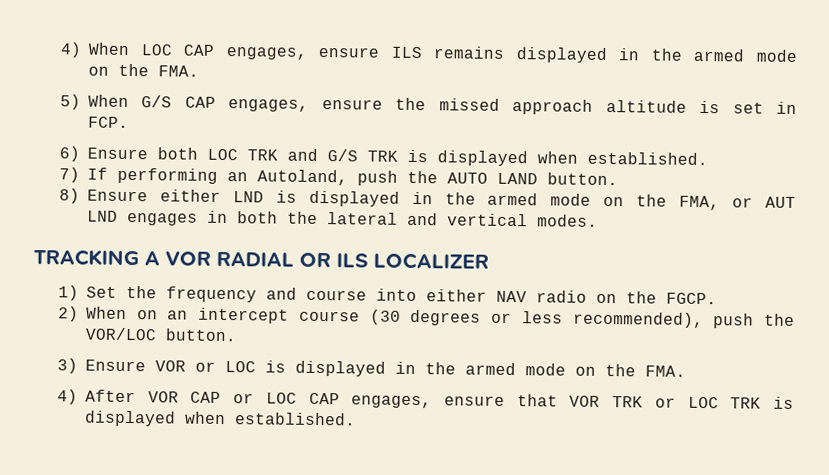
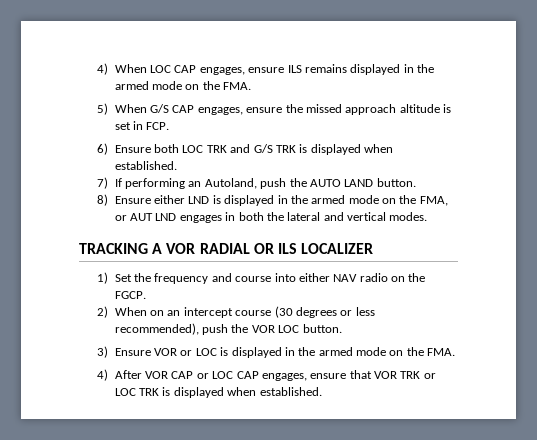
[84,327,157,341] VOR/LOC -> [251,325,300,333] VOR LOC

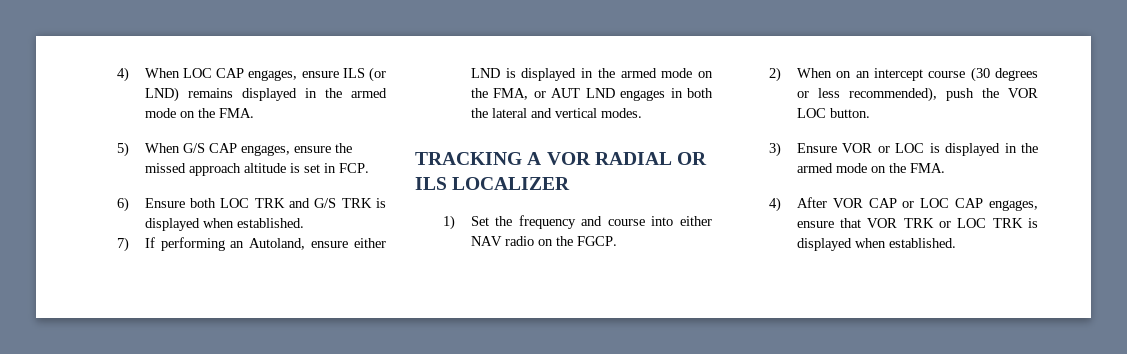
(302, 69) none -> [369,67,386,82] [144,87,179,102] (or LND)
[260,178,416,189] [96,194,151,206] push the AUTO LAND button. // 8) Ensure -> [311,241,349,248] ensure

